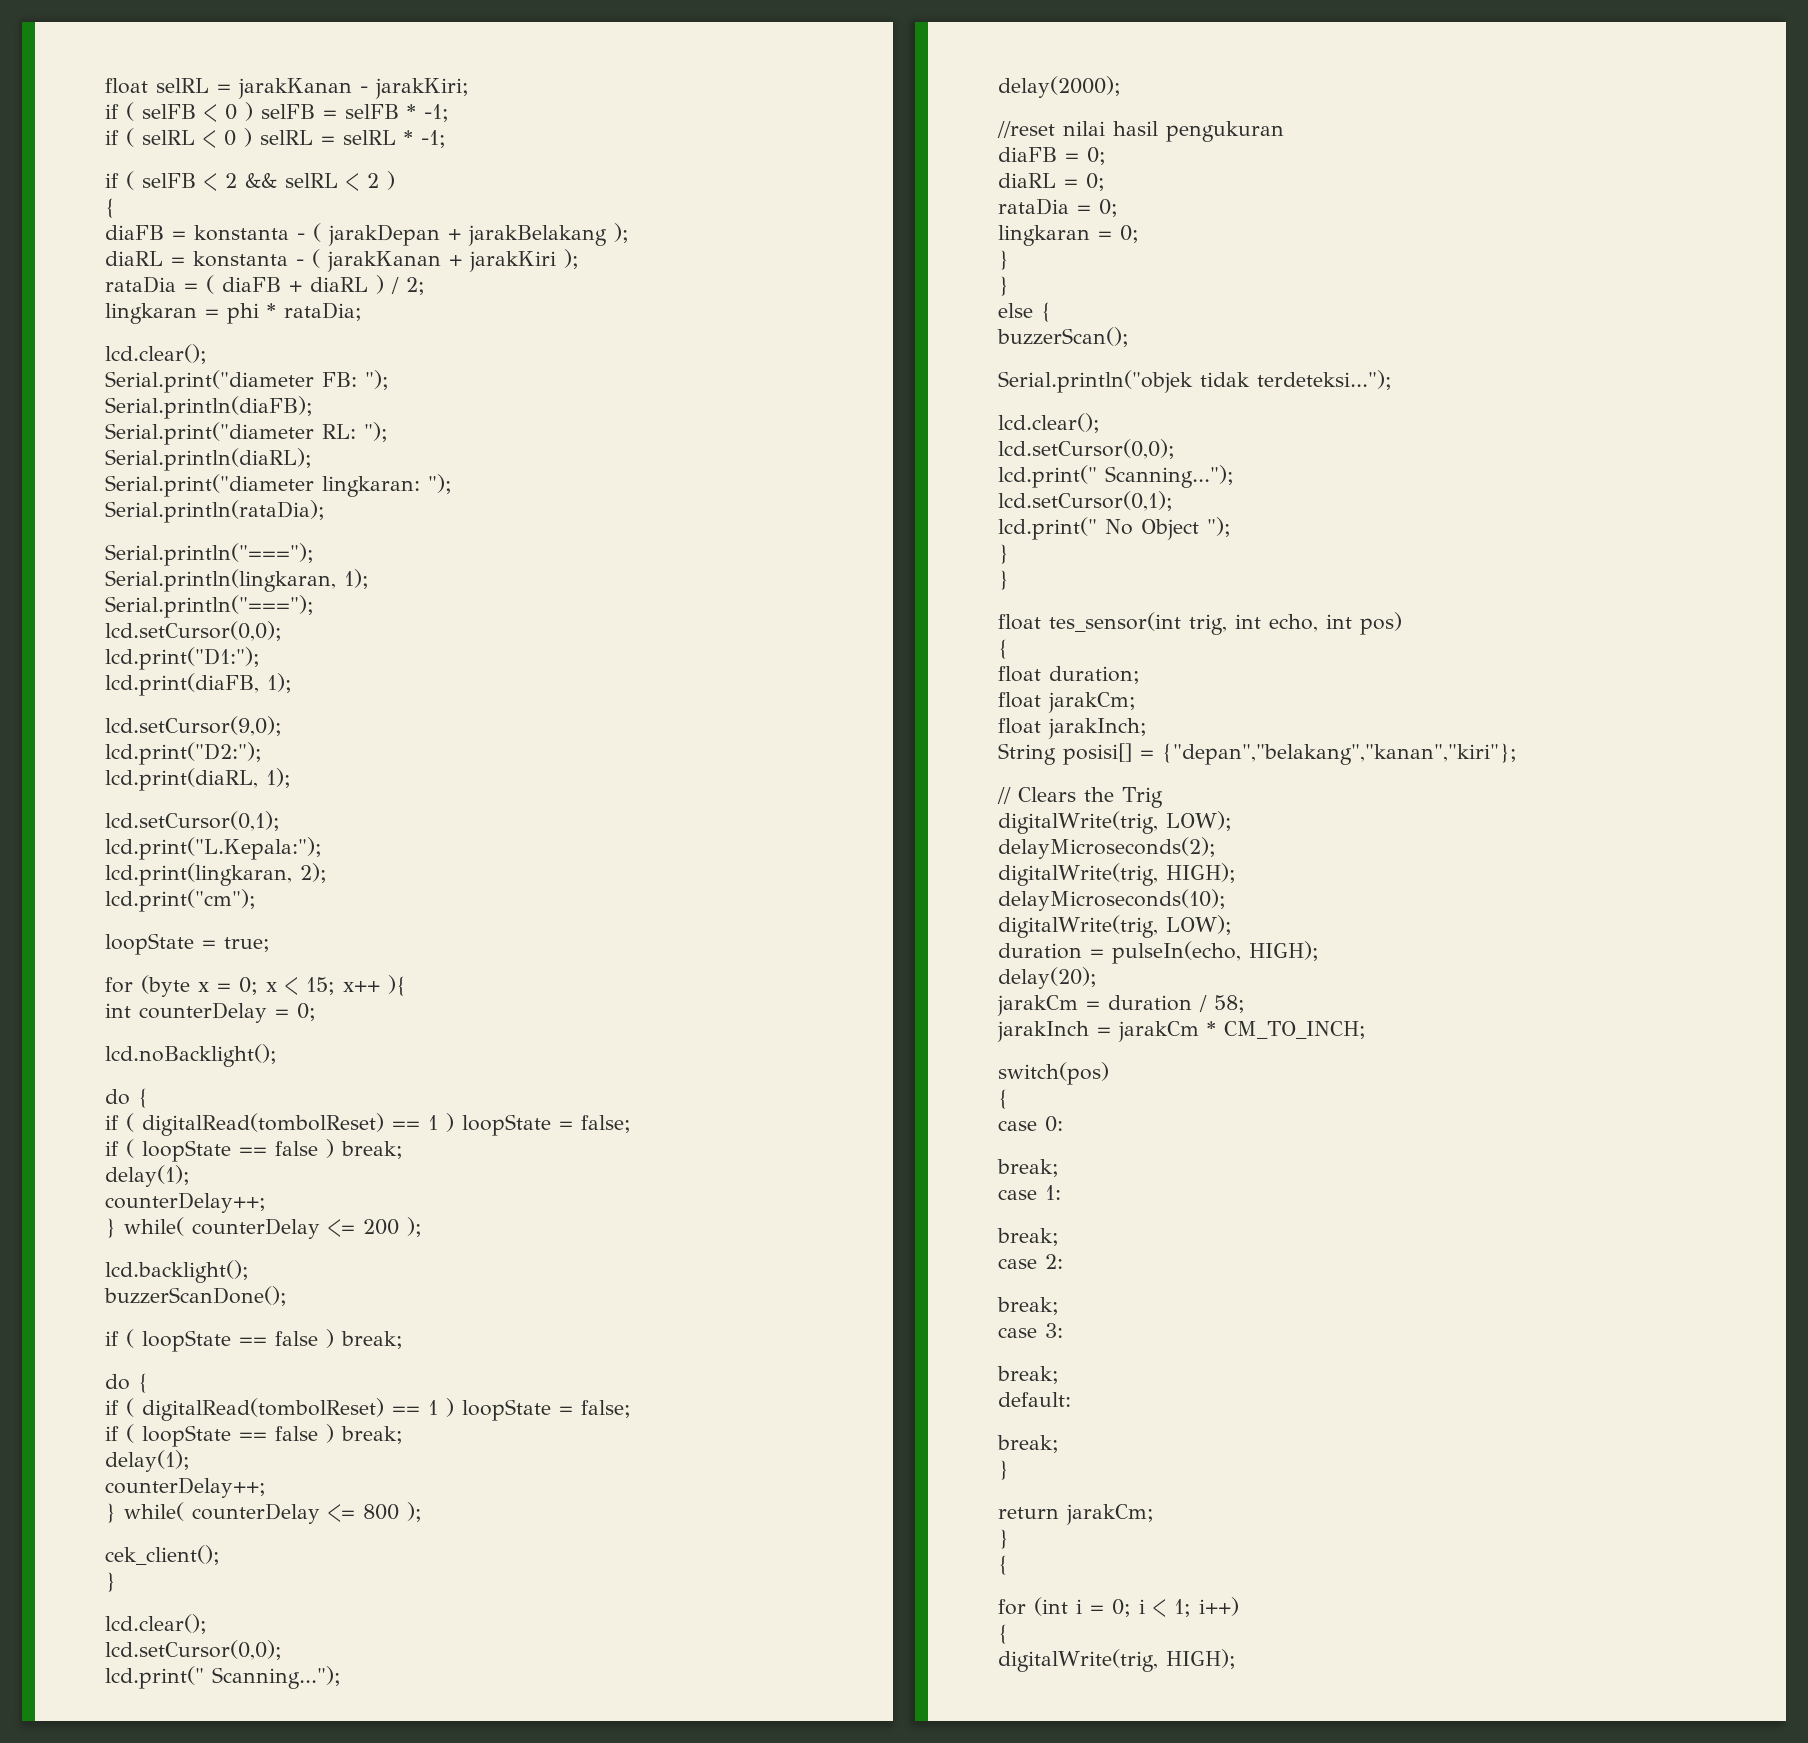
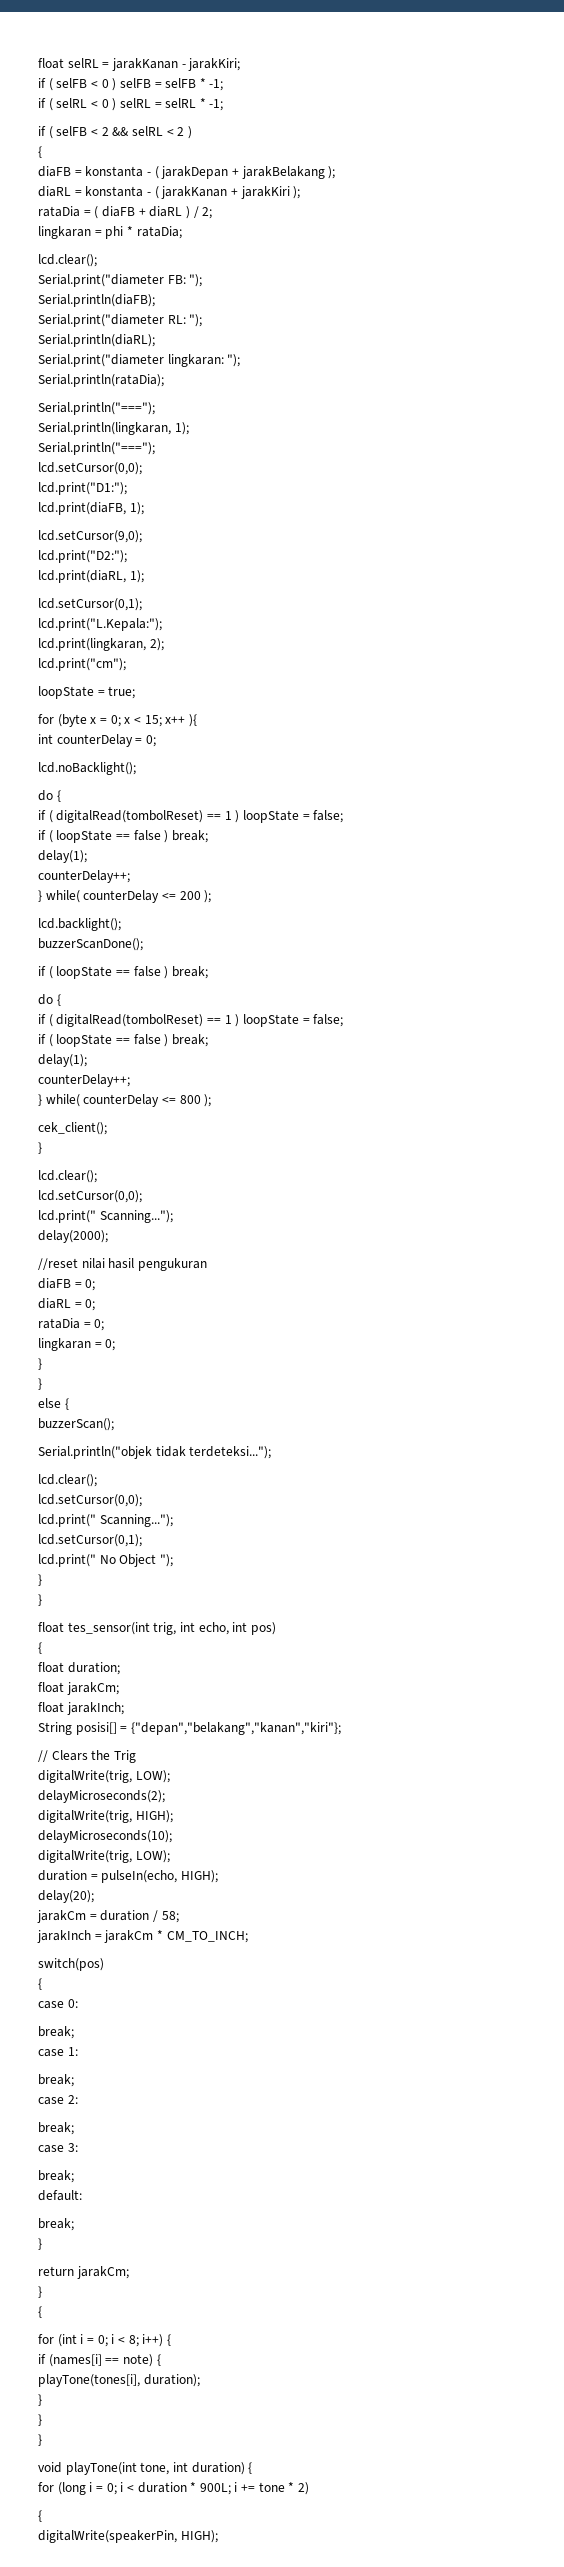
[1174,1599,1191,1617] 1; -> [128,2335,139,2347] 8;
[998,1624,1009,1644] [998,1649,1158,1672] // { // digitalWrite(trig, -> [166,2334,171,2346] [38,2354,161,2367] [38,2374,200,2387] [38,2394,42,2406] [38,2414,42,2426] [38,2434,42,2446] [38,2462,253,2475] [38,2482,310,2495] [38,2510,42,2522] [38,2530,177,2543] { // if (names[i] == note) { // playTone(tones[i], duration); // } // } // } // void playTone(int tone, int duration) { // for (long i = 0; i < duration * 900L; i += tone * 2) // { // digitalWrite(speakerPin,

